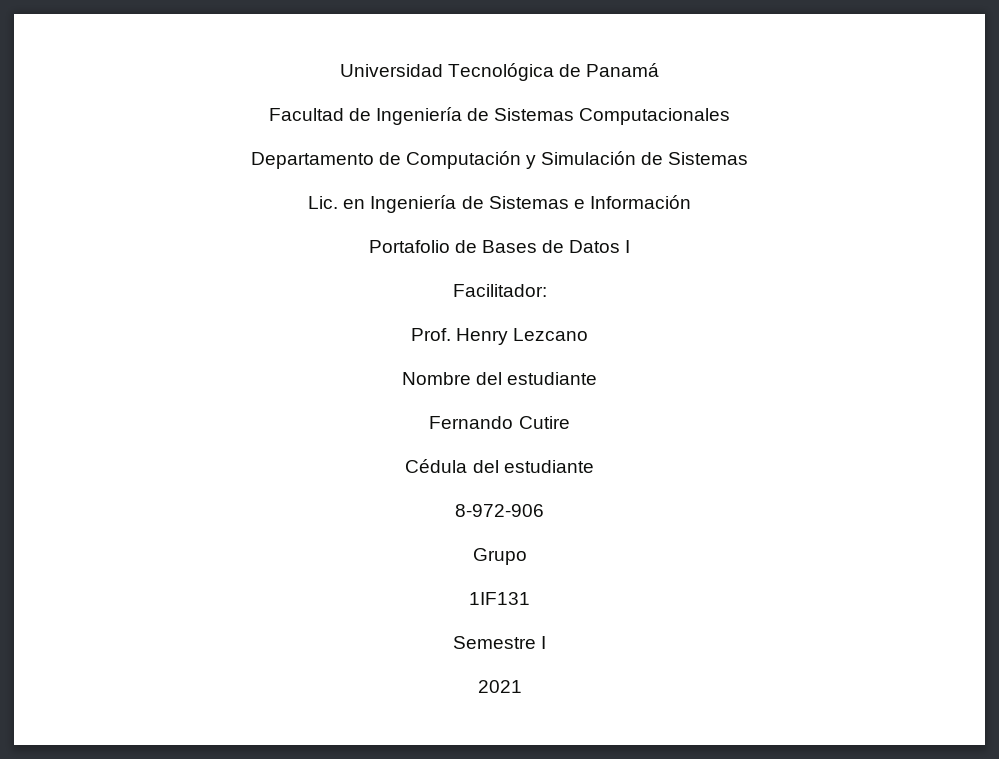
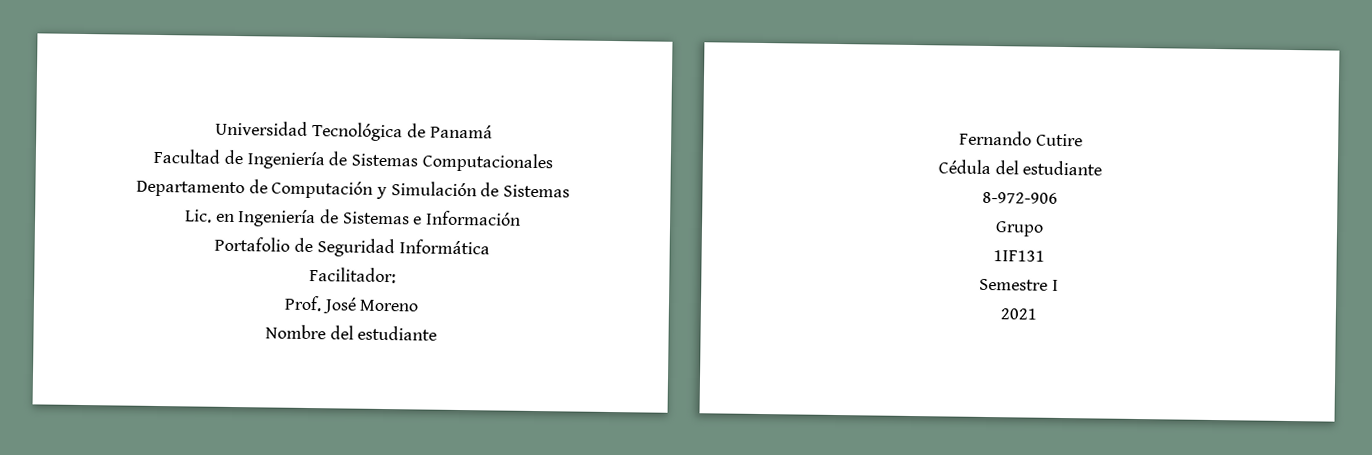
[481,240,631,253] Bases de Datos I -> [316,238,490,258] Seguridad Informática
[456,328,589,345] Henry Lezcano -> [322,297,420,314] José Moreno

